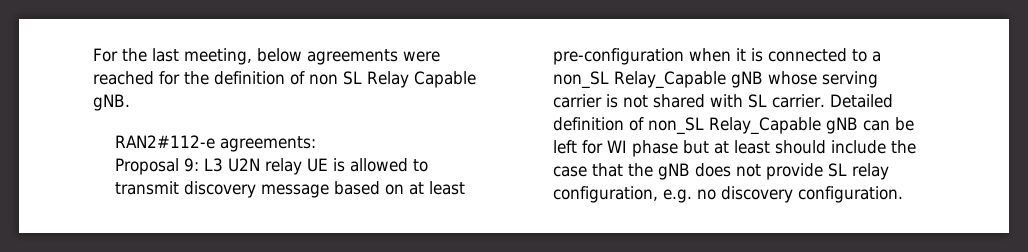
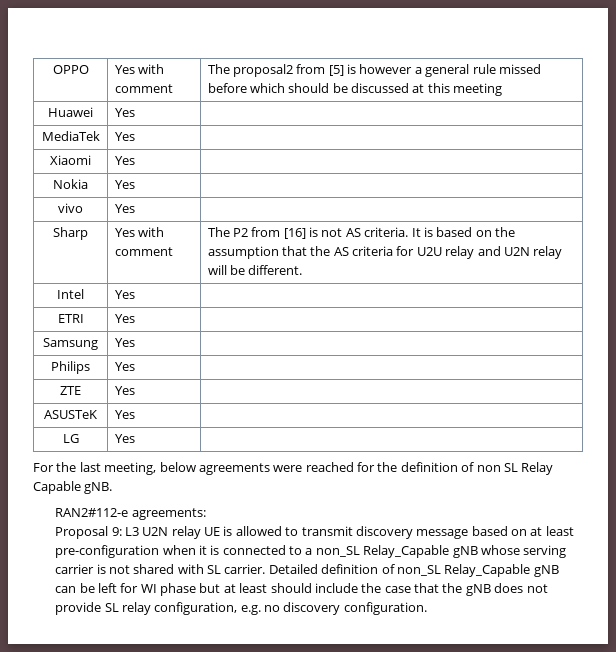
(93, 55) none -> [52,65,89,74] [114,64,164,74] [114,84,173,93] [207,64,541,77] [207,83,503,96] [48,107,93,117] [114,108,135,117] [41,131,100,141] [114,132,135,141] [50,155,91,165] [114,156,135,165] [53,179,88,189] [114,180,135,189] [58,203,83,213] [114,204,135,213] [53,227,88,240] [114,227,164,237] [114,247,173,256] [207,227,516,239] [207,246,563,259] [207,265,303,275] [57,289,84,299] [114,290,135,299] [57,314,84,323] [114,314,135,323] [43,338,98,350] [114,338,135,347] [51,361,90,374] [114,362,135,371] [60,386,81,395] [114,386,135,395] [44,410,97,419] [114,410,135,419] [62,434,79,443] [114,434,135,443] OPPO | Yes with comment | The proposal2 from [5] is however a general rule missed before which should be discussed at this meeting // Huawei | Yes | // MediaTek | Yes | // Xiaomi | Yes | // Nokia | Yes | // vivo | Yes | // Sharp | Yes with comment | The P2 from [16] is not AS criteria. It is based on the assumption that the AS criteria for U2U relay and U2N relay will be different. // Intel | Yes | // ETRI | Yes | // Samsung | Yes | // Philips | Yes | // ZTE | Yes | // ASUSTeK | Yes | // LG | Yes | //

